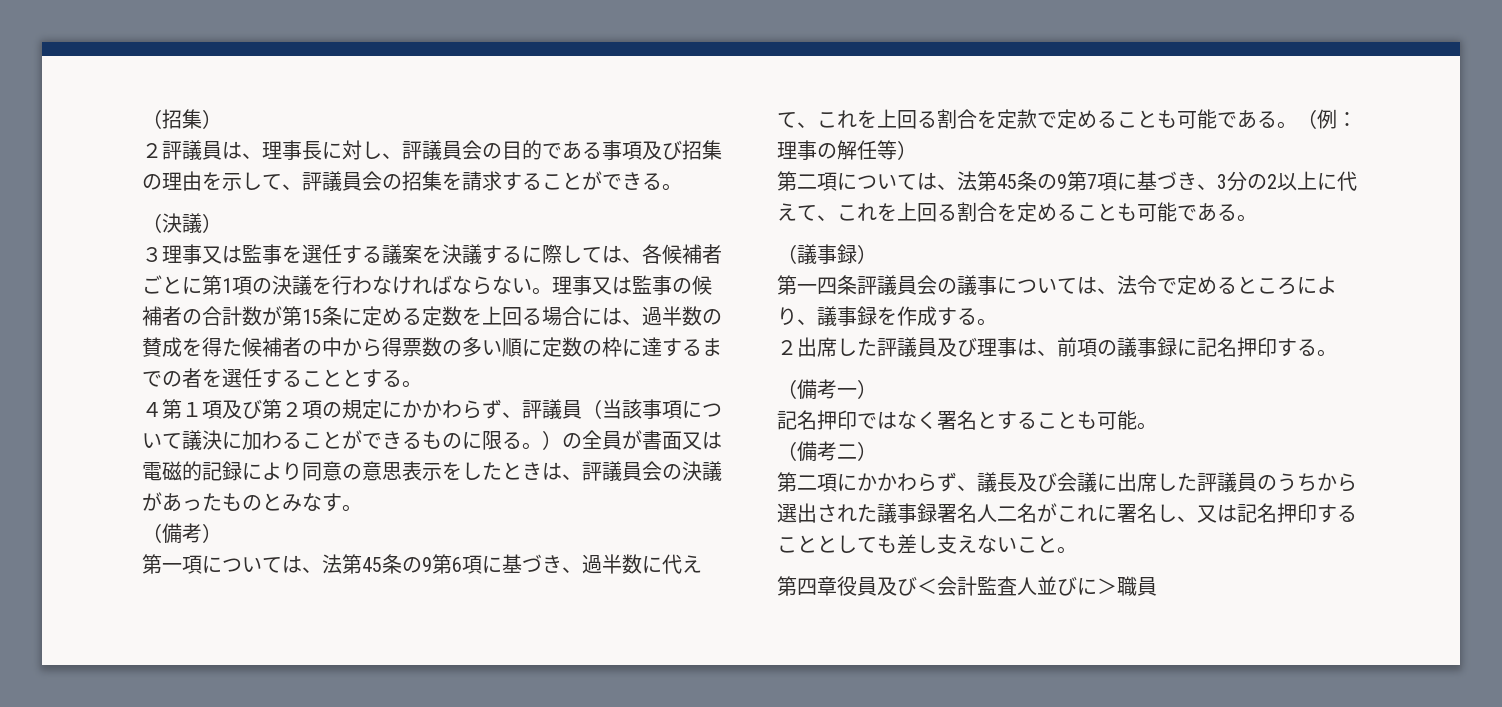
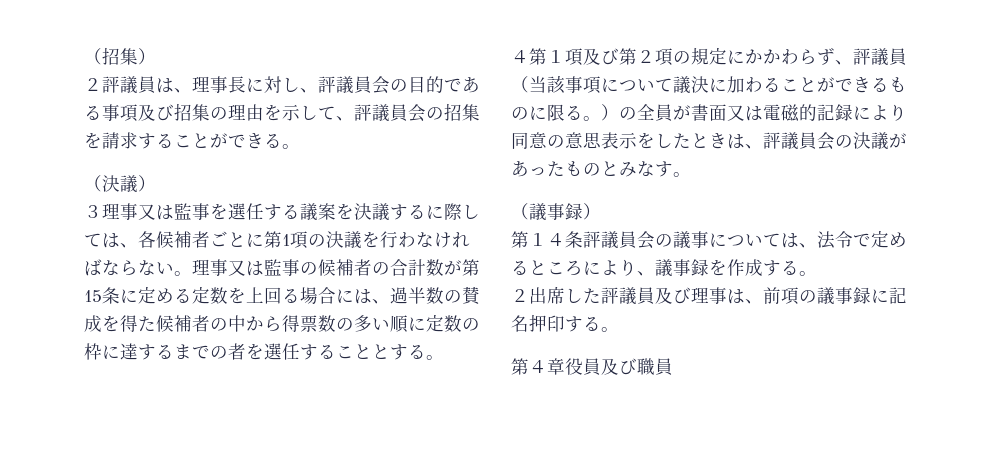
[142,523,222,544] [142,554,702,574] [777,109,1357,129] [777,140,917,160] [777,171,1357,191] [777,202,1257,222] // （備考） // 第一項については、法第45条の9第6項に基づき、過半数に代えて、これを上回る割合を定款で定めることも可能である。（例：理事の解任等） // 第二項については、法第45条の9第7項に基づき、3分の2以上に代えて、これを上回る割合を定めることも可能である。 -> (691, 174) none
[797,277,837,295] 一四 -> [529,233,565,246] １４
[777,379,877,400] [777,410,1157,430] [777,441,877,462] [777,472,1357,492] [777,503,1357,523] [777,534,1077,554] [777,576,1117,596] （備考一） // 記名押印ではなく署名とすることも可能。 // （備考二） // 第二項にかかわらず、議長及び会議に出席した評議員のうちから選出された議事録署名人二名がこれに署名し、又は記名押印することとしても差し支えないこと。 // 第四章役員及び＜会計監査人並びに＞ -> [511,358,637,375] 第４章役員及び

